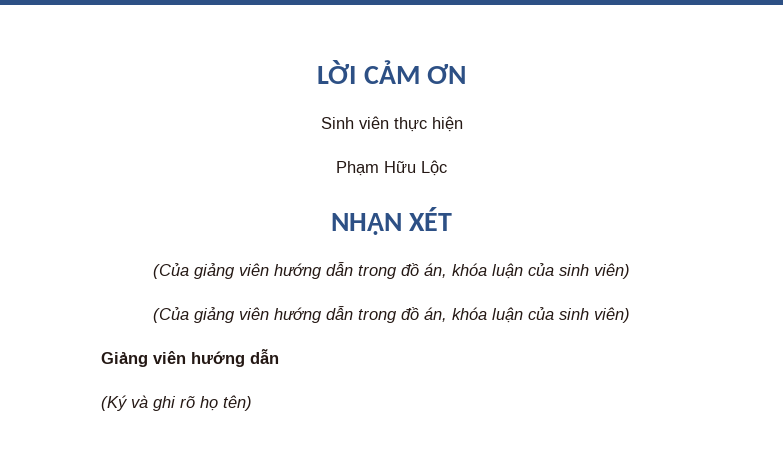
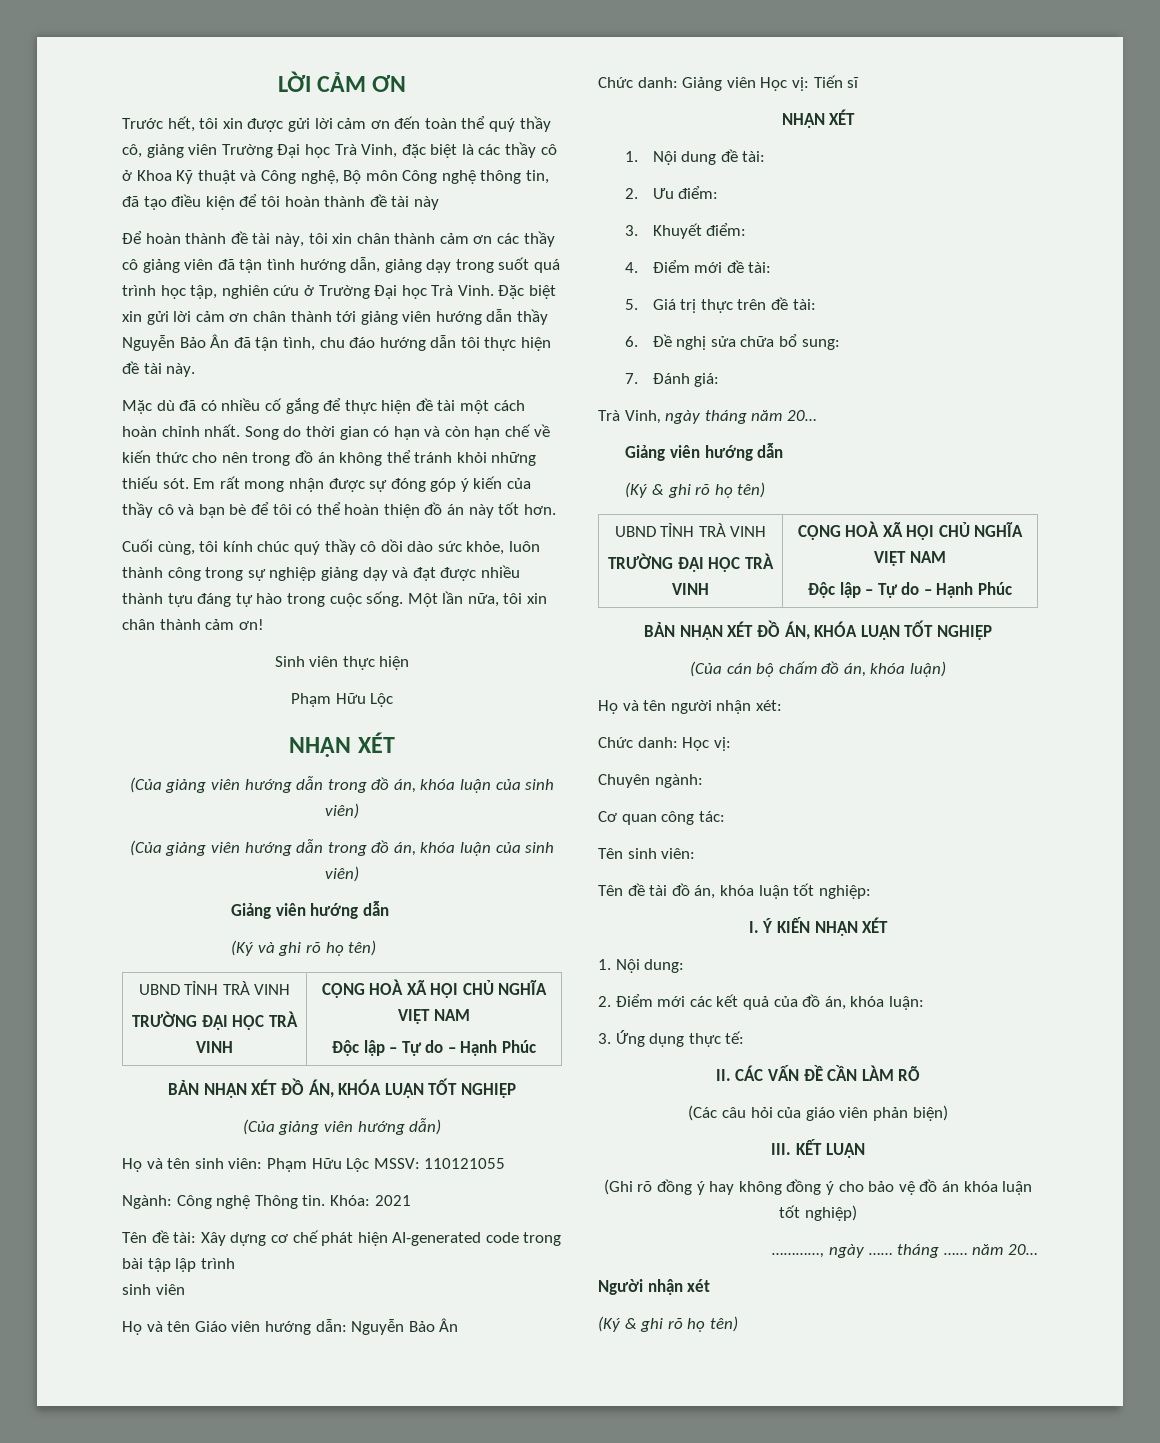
(466, 74) none -> [122,116,551,132] [122,142,557,158] [122,170,550,184] [122,194,439,210] [122,231,555,247] [122,257,561,273] [122,285,557,299] [122,309,549,325] [122,334,552,351] [122,361,196,377] [122,398,525,414] [122,424,550,440] [122,450,537,466] [122,476,532,492] [122,502,556,518] [122,539,541,555] [122,565,520,581] [122,591,548,607] [122,619,264,630] // Trước hết, tôi xin được gửi lời cảm ơn đến toàn thể quý thầy cô, giảng viên Trường Đại học Trà Vinh, đặc biệt là các thầy cô ở Khoa Kỹ thuật và Công nghệ, Bộ môn Công nghệ thông tin, đã tạo điều kiện để tôi hoàn thành đề tài này // Để hoàn thành đề tài này, tôi xin chân thành cảm ơn các thầy cô giảng viên đã tận tình hướng dẫn, giảng dạy trong suốt quá trình học tập, nghiên cứu ở Trường Đại học Trà Vinh. Đặc biệt xin gửi lời cảm ơn chân thành tới giảng viên hướng dẫn thầy Nguyễn Bảo Ân đã tận tình, chu đáo hướng dẫn tôi thực hiện đề tài này. // Mặc dù đã có nhiều cố gắng để thực hiện đề tài một cách hoàn chỉnh nhất. Song do thời gian có hạn và còn hạn chế về kiến thức cho nên trong đồ án không thể tránh khỏi những thiếu sót. Em rất mong nhận được sự đóng góp ý kiến của thầy cô và bạn bè để tôi có thể hoàn thiện đồ án này tốt hơn. // Cuối cùng, tôi kính chúc quý thầy cô dồi dào sức khỏe, luôn thành công trong sự nghiệp giảng dạy và đạt được nhiều thành tựu đáng tự hào trong cuộc sống. Một lần nữa, tôi xin chân thành cảm ơn!
(252, 403) none -> [138,981,291,995] [132,1011,298,1030] [196,1041,233,1053] [321,979,548,998] [398,1009,470,1024] [331,1040,537,1056] [168,1078,516,1098] [242,1118,442,1135] [122,1158,506,1172] [122,1195,411,1209] [122,1230,562,1246] [122,1258,235,1272] [122,1284,185,1295] [122,1318,459,1335] [598,75,860,91] [781,109,856,128] [625,149,766,165] [625,186,719,199] [625,223,747,239] [625,260,772,273] [625,297,816,313] [625,334,840,350] [625,373,720,387] [598,410,817,424] [625,443,784,461] [625,482,766,498] [614,523,767,537] [608,553,774,572] [672,583,709,595] [797,521,1024,540] [874,551,946,566] [807,582,1013,598] [644,620,992,640] [689,661,947,677] [598,700,782,714] [598,737,731,751] [598,774,703,788] [598,811,725,825] [598,848,696,859] [598,883,871,899] [748,917,889,936] [598,959,685,973] [598,994,924,1010] [598,1030,745,1047] [715,1065,921,1081] [688,1105,948,1121] [771,1139,865,1158] [603,1179,1033,1195] [779,1205,857,1221] [772,1244,1038,1258] [598,1279,711,1295] [598,1316,738,1332] // UBND TỈNH TRÀ VINH // TRƯỜNG ĐẠI HỌC TRÀ VINH | CỘNG HOÀ XÃ HỘI CHỦ NGHĨA VIỆT NAM // Độc lập – Tự do – Hạnh Phúc // BẢN NHẬN XÉT ĐỒ ÁN, KHÓA LUẬN TỐT NGHIỆP // (Của giảng viên hướng dẫn) // Họ và tên sinh viên: Phạm Hữu Lộc MSSV: 110121055 // Ngành: Công nghệ Thông tin. Khóa: 2021 // Tên đề tài: Xây dựng cơ chế phát hiện AI-generated code trong bài tập lập trình // sinh viên // Họ và tên Giáo viên hướng dẫn: Nguyễn Bảo Ân // Chức danh: Giảng viên Học vị: Tiến sĩ // NHẬN XÉT // 1. Nội dung đề tài: // 2. Ưu điểm: // 3. Khuyết điểm: // 4. Điểm mới đề tài: // 5. Giá trị thực trên đề tài: // 6. Đề nghị sửa chữa bổ sung: // 7. Đánh giá: // Trà Vinh, ngày tháng năm 20… // Giảng viên hướng dẫn // (Ký & ghi rõ họ tên) // UBND TỈNH TRÀ VINH // TRƯỜNG ĐẠI HỌC TRÀ VINH | CỘNG HOÀ XÃ HỘI CHỦ NGHĨA VIỆT NAM // Độc lập – Tự do – Hạnh Phúc // BẢN NHẬN XÉT ĐỒ ÁN, KHÓA LUẬN TỐT NGHIỆP // (Của cán bộ chấm đồ án, khóa luận) // Họ và tên người nhận xét: // Chức danh: Học vị: // Chuyên ngành: // Cơ quan công tác: // Tên sinh viên: // Tên đề tài đồ án, khóa luận tốt nghiệp: // I. Ý KIẾN NHẬN XÉT // 1. Nội dung: // 2. Điểm mới các kết quả của đồ án, khóa luận: // 3. Ứng dụng thực tế: // II. CÁC VẤN ĐỀ CẦN LÀM RÕ // (Các câu hỏi của giáo viên phản biện) // III. KẾT LUẬN // (Ghi rõ đồng ý hay không đồng ý cho bảo vệ đồ án khóa luận tốt nghiệp) // …………, ngày …… tháng …… năm 20… // Người nhận xét // (Ký & ghi rõ họ tên)

